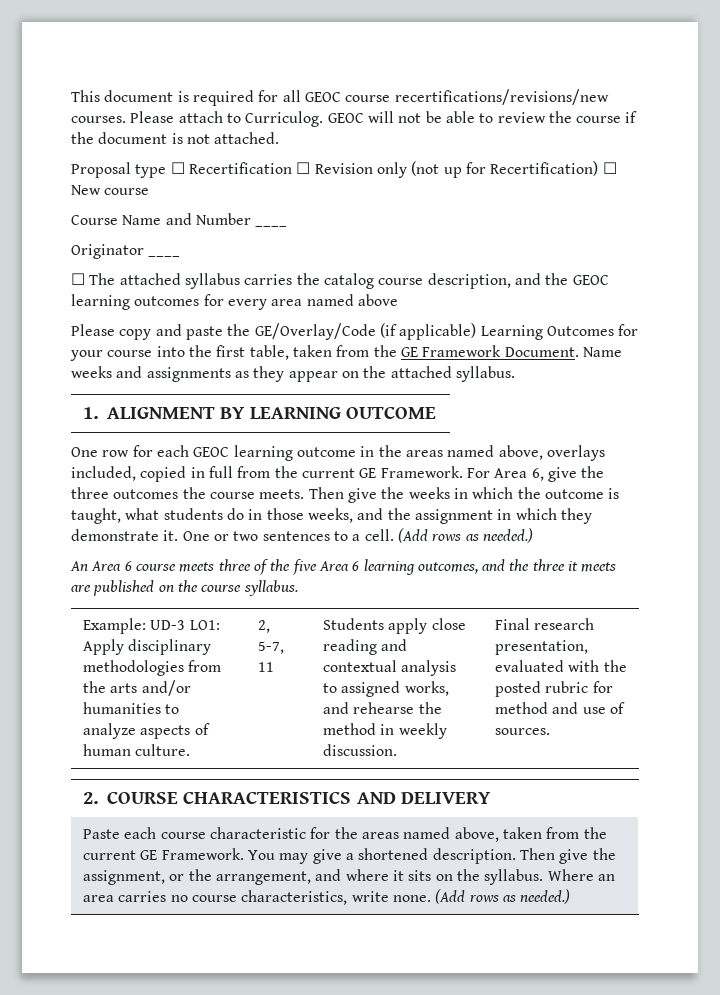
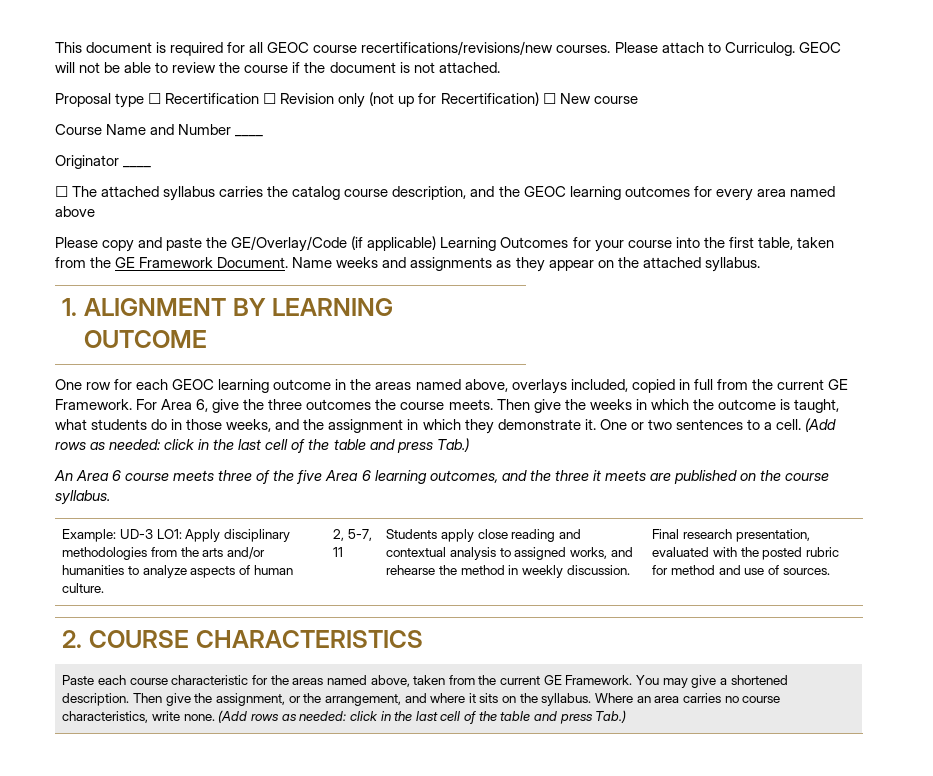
[482,528,533,543] needed.) -> [109,438,469,453] needed: click in the last cell of the table and press Tab.)
[356,792,491,804] AND DELIVERY -> (423, 639) none
[520,889,571,904] needed.) -> [299,710,627,724] needed: click in the last cell of the table and press Tab.)

